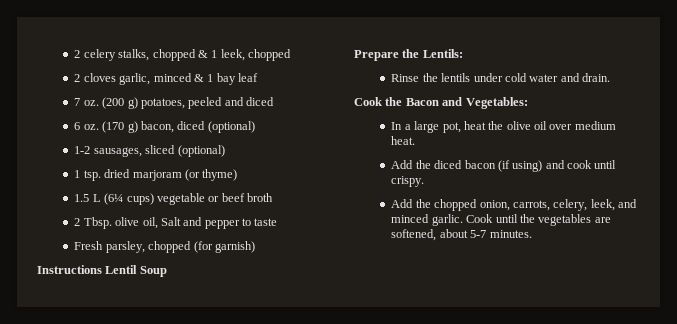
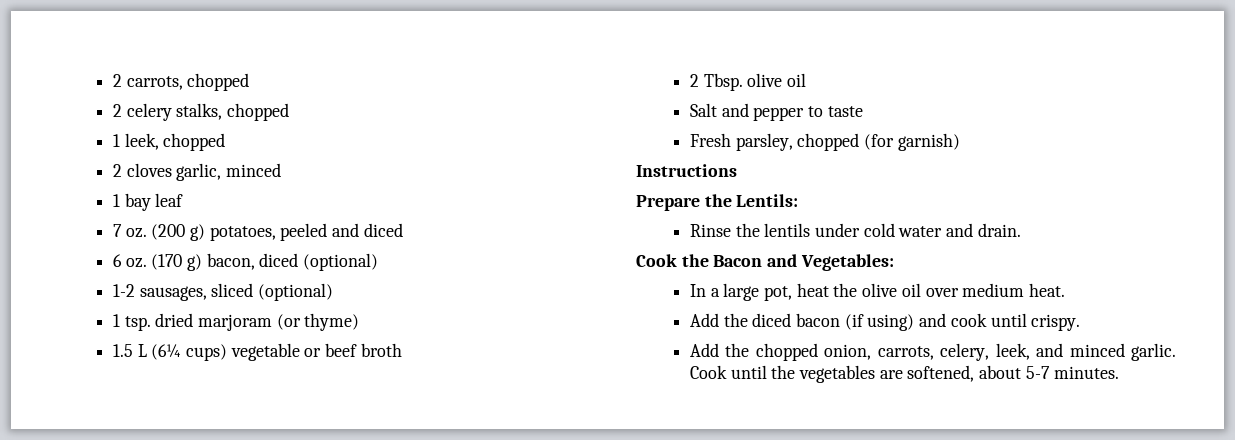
[74,50,81,58] 2 -> [112,73,250,91] [112,104,122,117] 2 carrots, chopped // 2
[197,50,208,58] & -> (290, 112) //
[193,74,204,82] & -> (282, 170) //
[142,217,158,229] oil, -> [787,73,807,87] oil //
[105,265,167,277] Lentil Soup -> (737, 170) none

